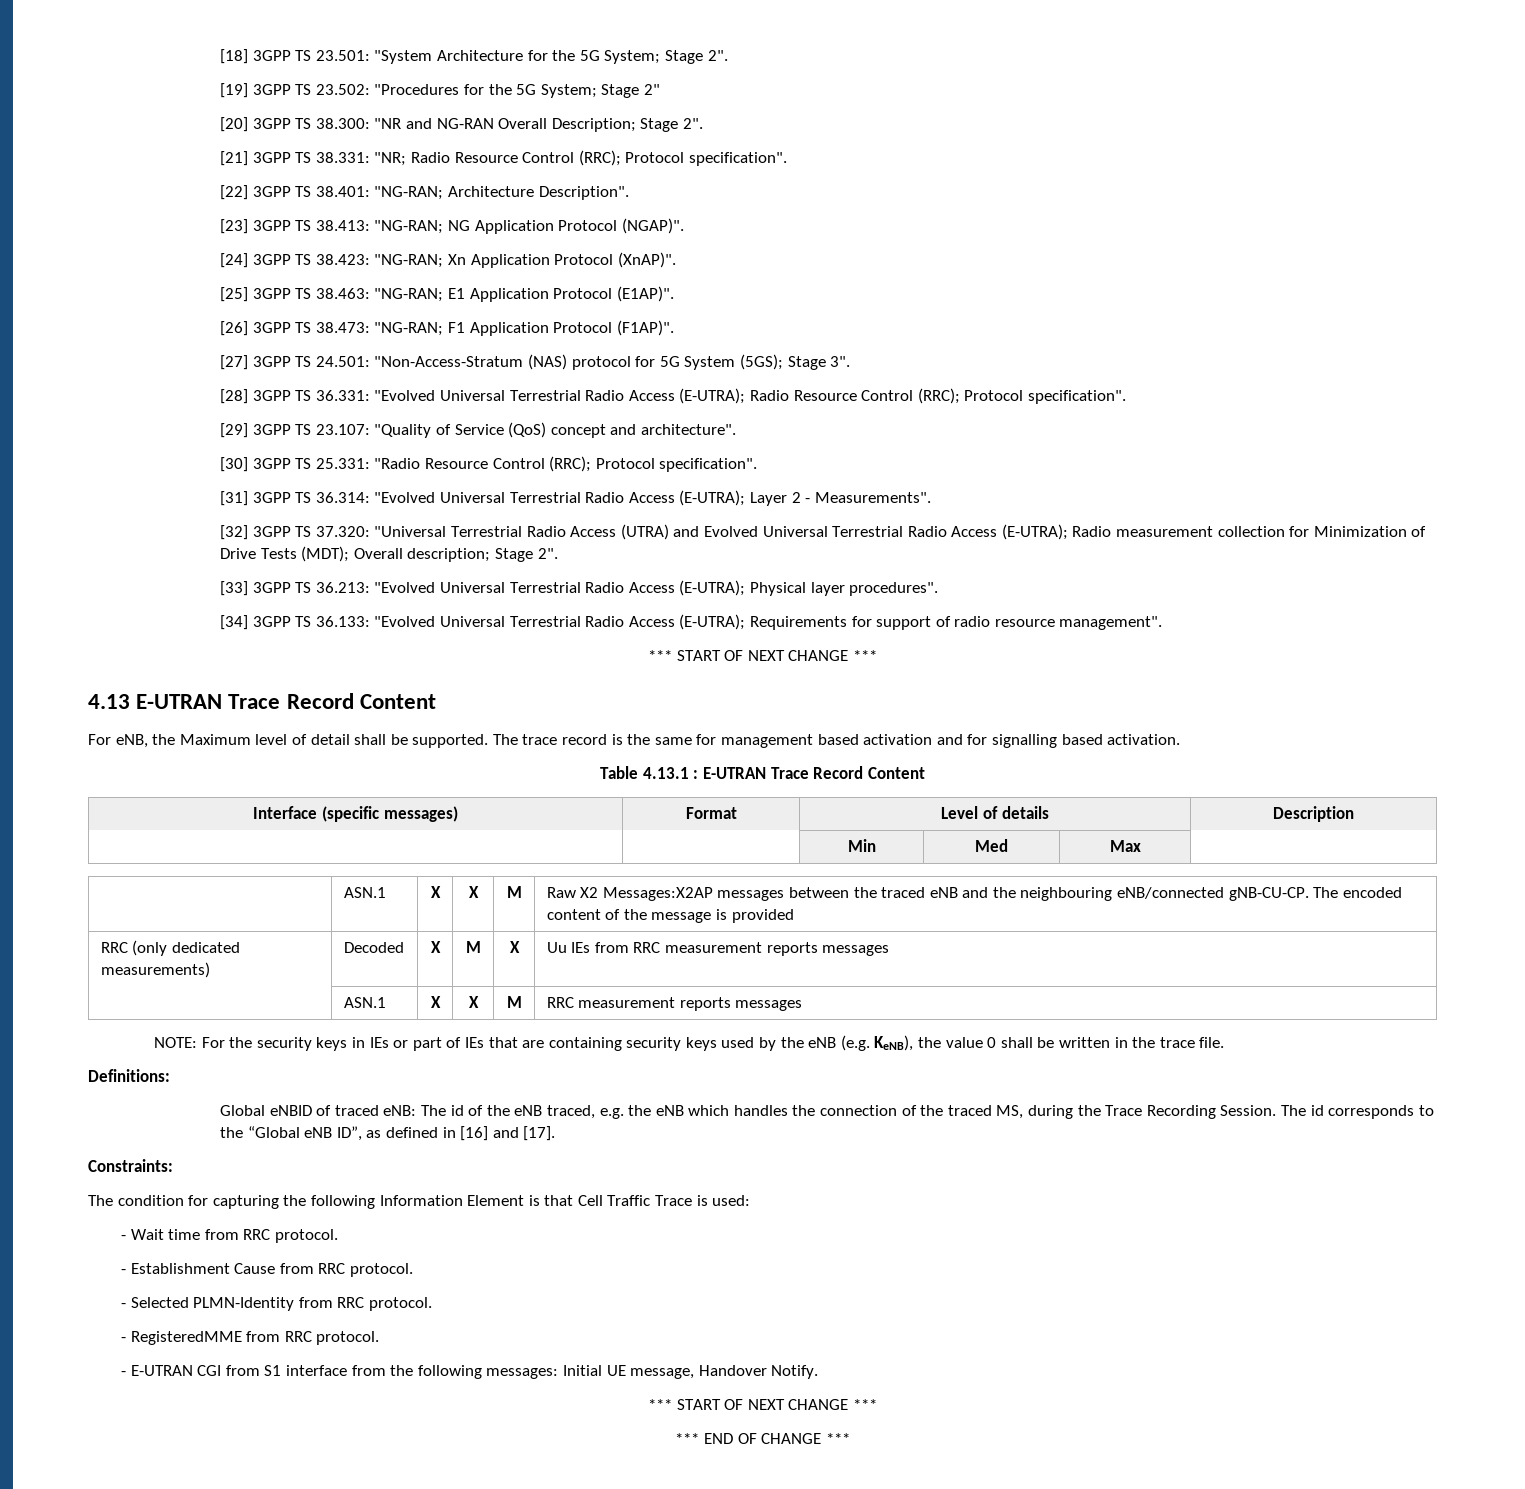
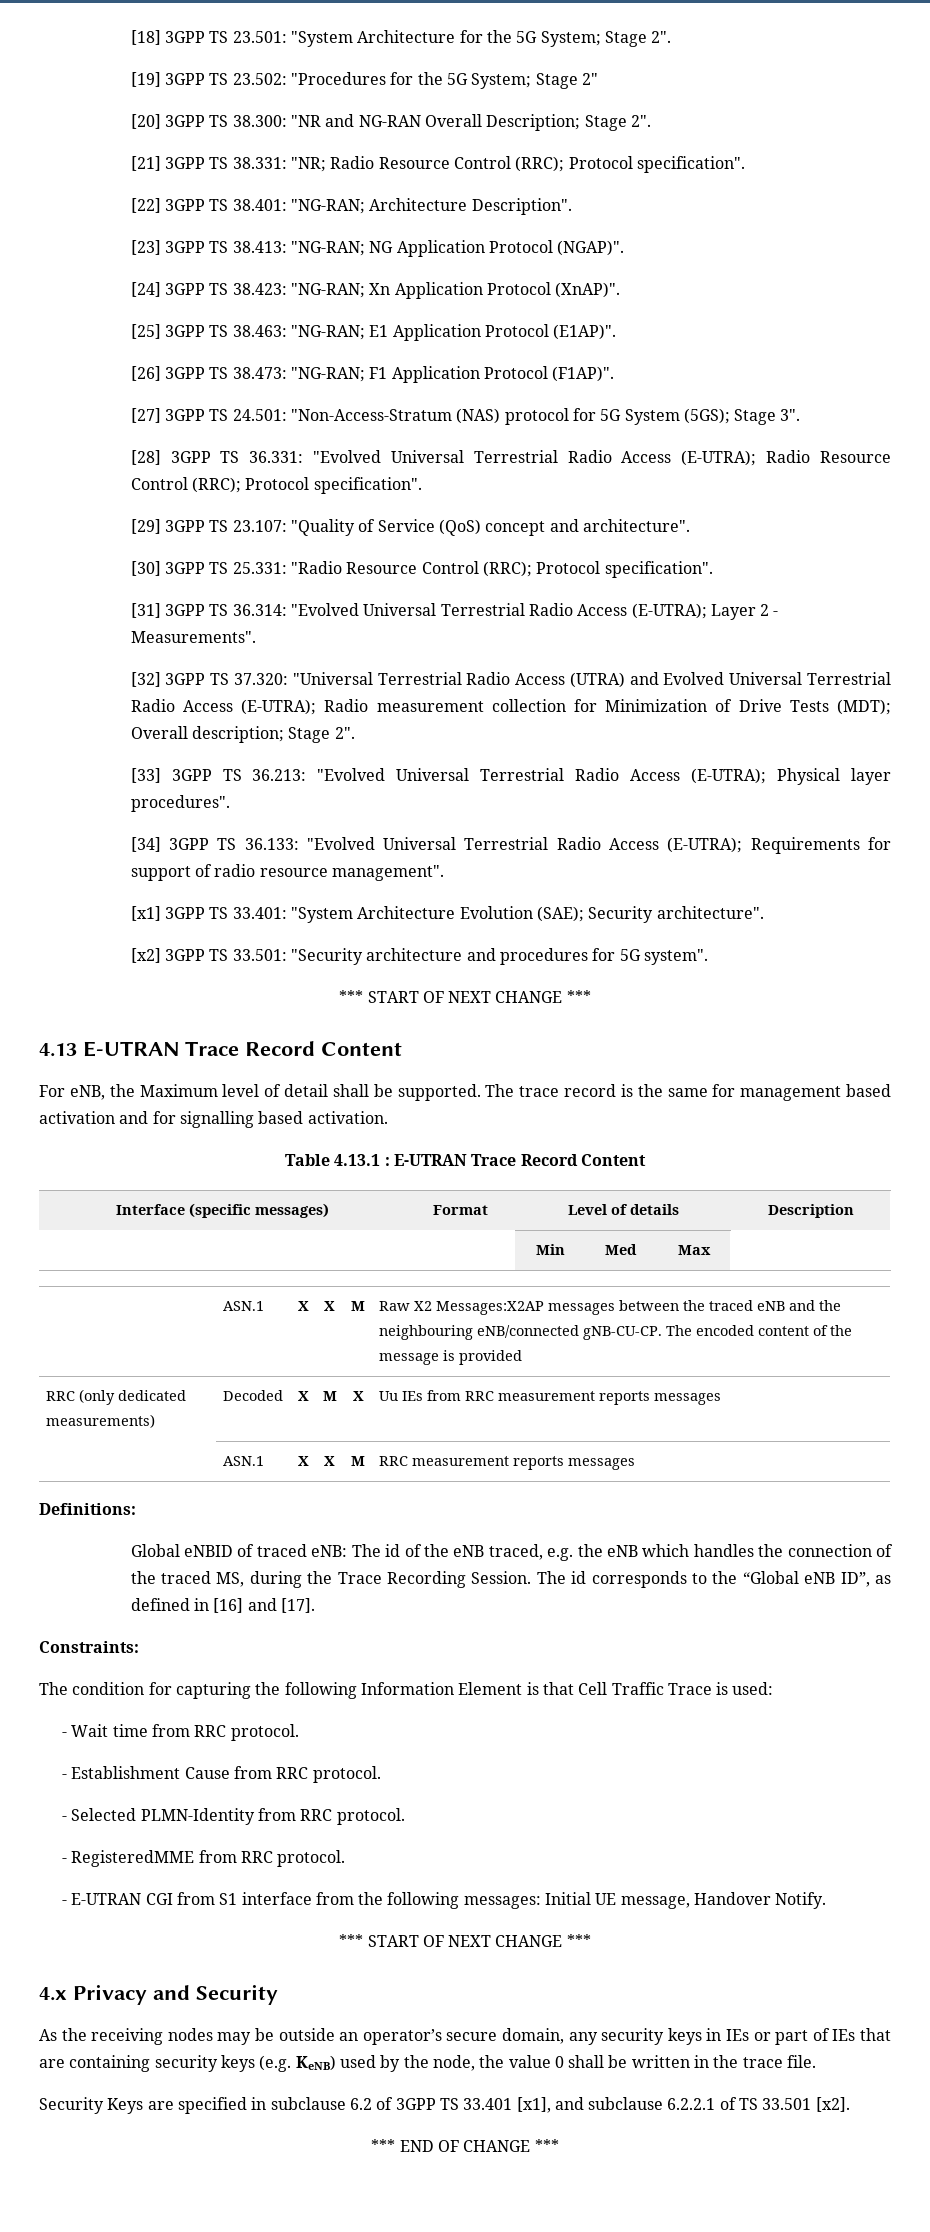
(1163, 623) none -> [130,906,764,923] [130,948,708,965] // [x1] 3GPP TS 33.401: "System Architecture Evolution (SAE); Security architecture". // [x2] 3GPP TS 33.501: "Security architecture and procedures for 5G system".
[154,1035,1225,1051] // NOTE: For the security keys in IEs or part of IEs that are containing security keys used by the eNB (e.g. KeNB), the value 0 shall be written in the trace file. -> (635, 1464) none
(877, 1404) none -> [39,1984,278,2005] [39,2028,892,2045] [39,2055,817,2072] [39,2097,850,2114] // 4.x Privacy and Security // As the receiving nodes may be outside an operator’s secure domain, any security keys in IEs or part of IEs that are containing security keys (e.g. KeNB) used by the node, the value 0 shall be written in the trace file. // Security Keys are specified in subclause 6.2 of 3GPP TS 33.401 [x1], and subclause 6.2.2.1 of TS 33.501 [x2].

